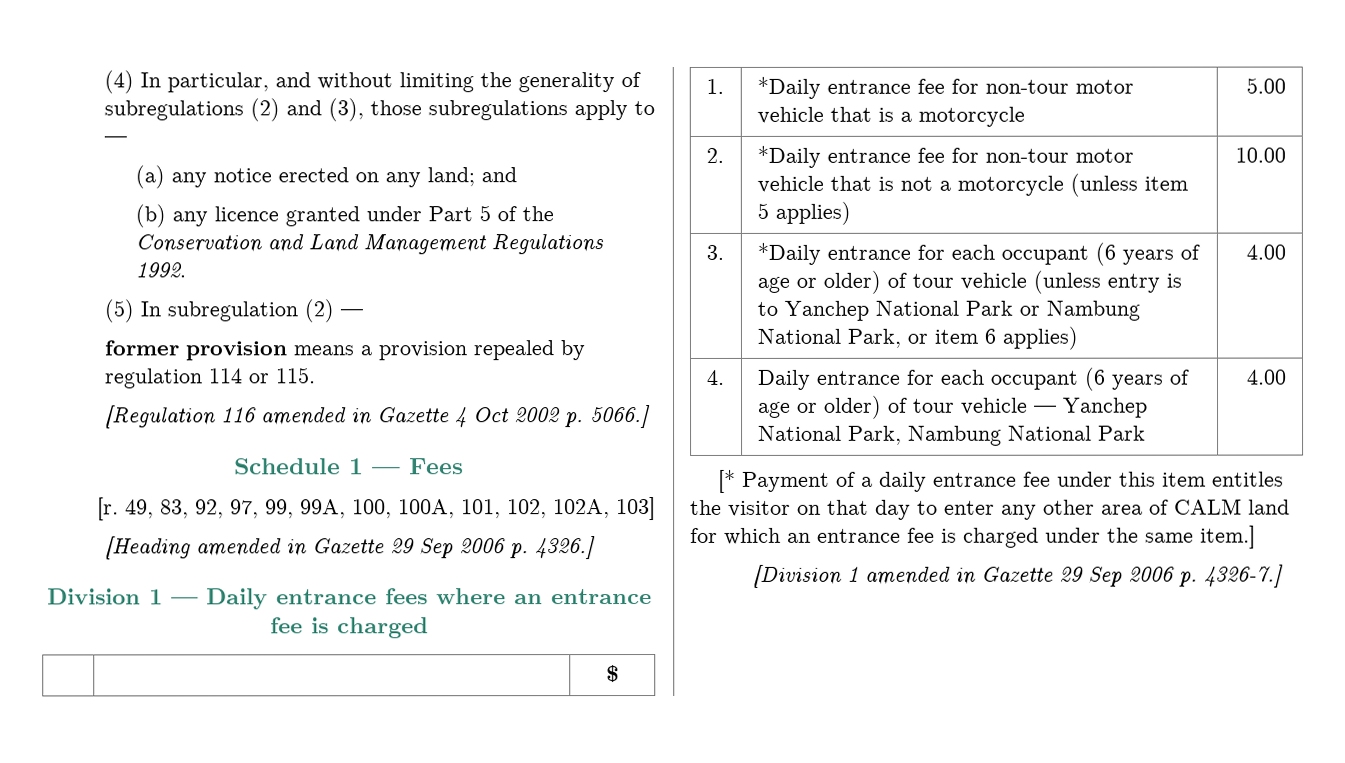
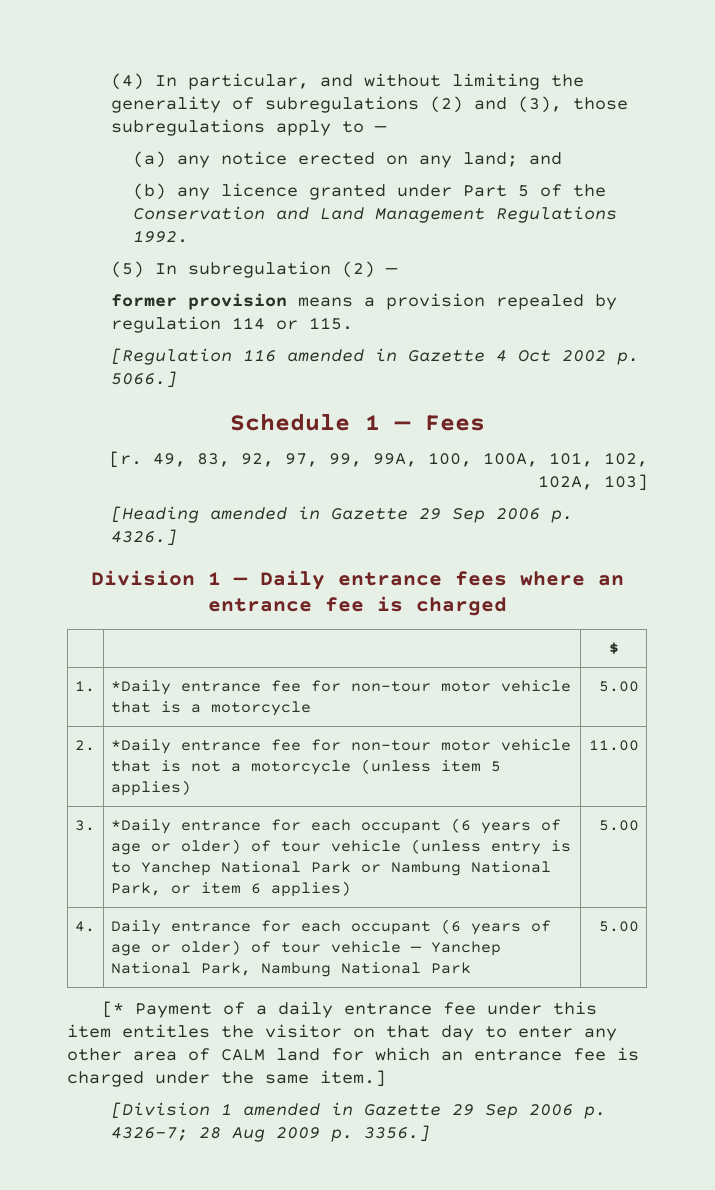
[1235,147,1287,163] 10.00 -> [589,740,640,751] 11.00
[1246,244,1287,260] 4.00 -> [599,820,640,831] 5.00
[1246,369,1288,385] 4.00 -> [599,921,640,932] 5.00
[1203,564,1284,588] 4326-7.] -> [110,1125,430,1142] 4326-7; 28 Aug 2009 p. 3356.]

